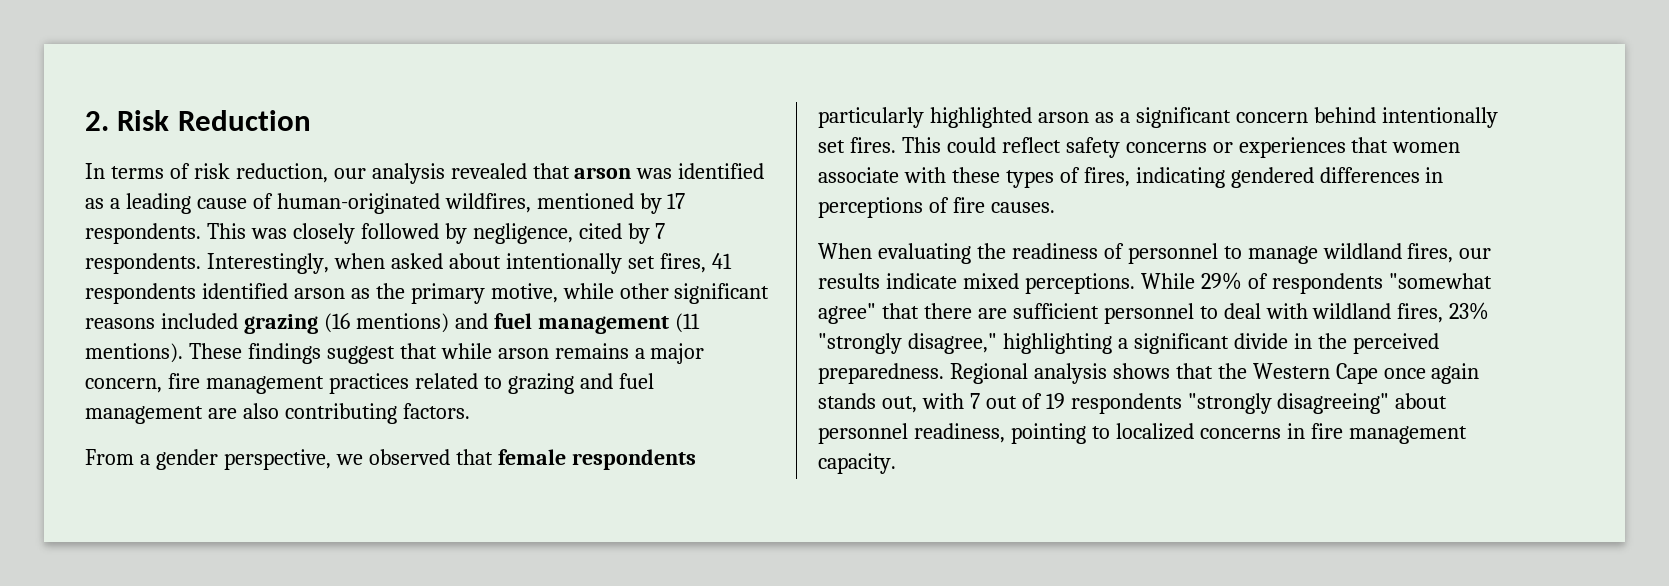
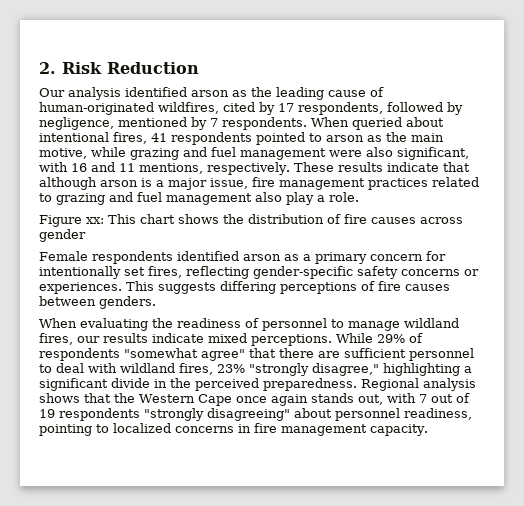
[85,163,765,184] [85,198,120,209] In terms of risk reduction, our analysis revealed that arson was identified as a -> [39,87,272,100] Our analysis identified arson as the
[536,193,634,209] mentioned -> [223,102,255,112] cited
[85,223,355,244] respondents. This was closely -> [298,102,383,115] respondents,
[578,223,622,239] cited -> [118,117,187,127] mentioned
[206,253,655,274] Interestingly, when asked about intentionally set -> [311,117,444,130] [39,132,109,142] When queried about intentional
[201,283,485,304] identified arson as the primary -> [256,132,444,145] pointed to arson as the main
[619,283,770,304] [85,313,700,334] [85,343,629,364] other significant reasons included grazing (16 mentions) and fuel management (11 mentions). These findings suggest that while arson remains -> [130,147,469,160] [39,162,470,175] [39,177,152,190] grazing and fuel management were also significant, with 16 and 11 mentions, respectively. These results indicate that although arson is
[85,378,162,393] concern, -> [210,178,248,189] issue,
[207,403,470,424] [85,449,696,470] [818,107,1498,128] [818,137,1461,158] [818,167,1444,188] [818,197,1055,218] are also contributing factors. // From a gender perspective, we observed that female respondents particularly highlighted arson as a significant concern behind intentionally set fires. This could reflect safety concerns or experiences that women associate with these types of fires, indicating gendered differences in perceptions of fire causes. -> [255,192,359,205] [39,214,463,227] [39,229,86,242] [39,251,446,264] [39,266,479,279] [39,281,450,294] [39,296,156,309] also play a role. // Figure xx: This chart shows the distribution of fire causes across gender // Female respondents identified arson as a primary concern for intentionally set fires, reflecting gender-specific safety concerns or experiences. This suggests differing perceptions of fire causes between genders.

